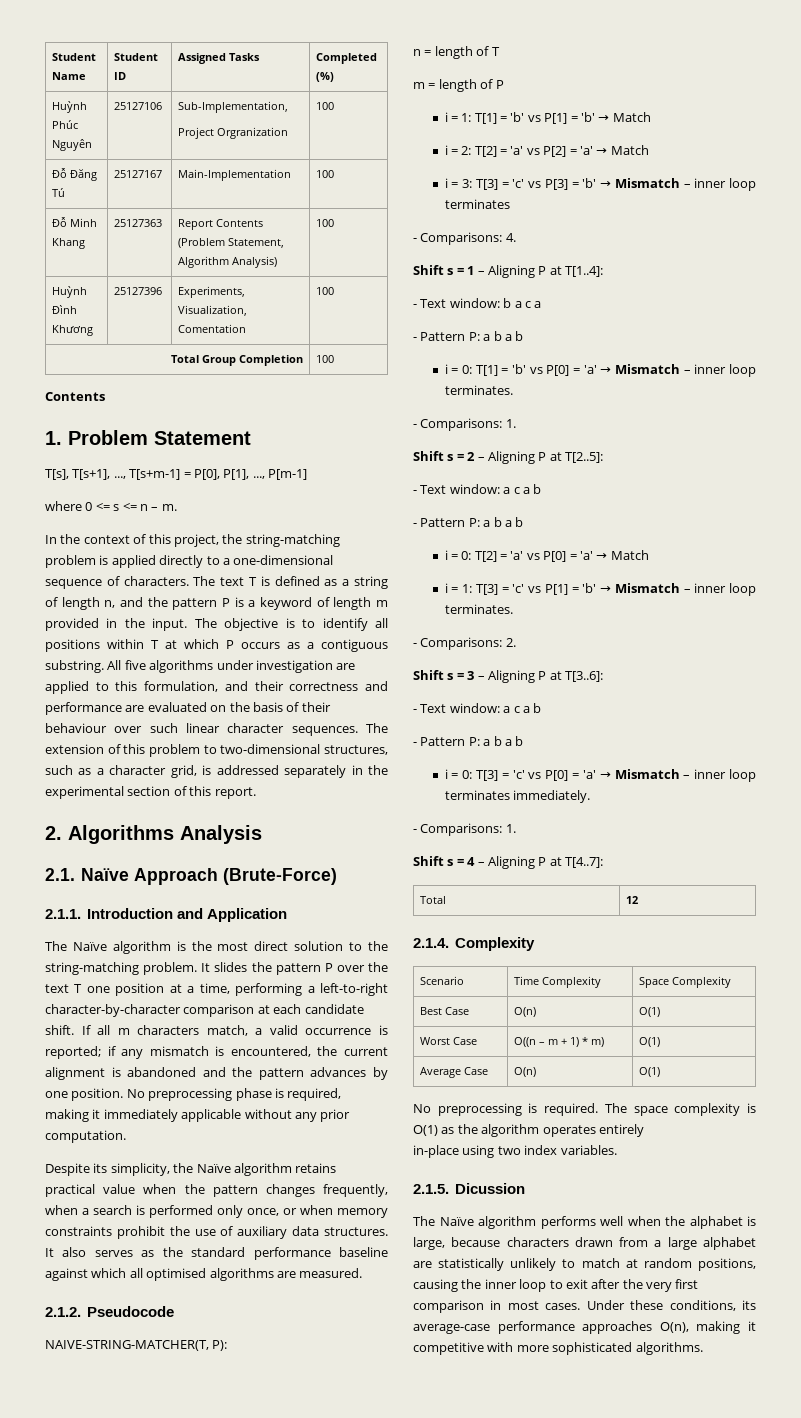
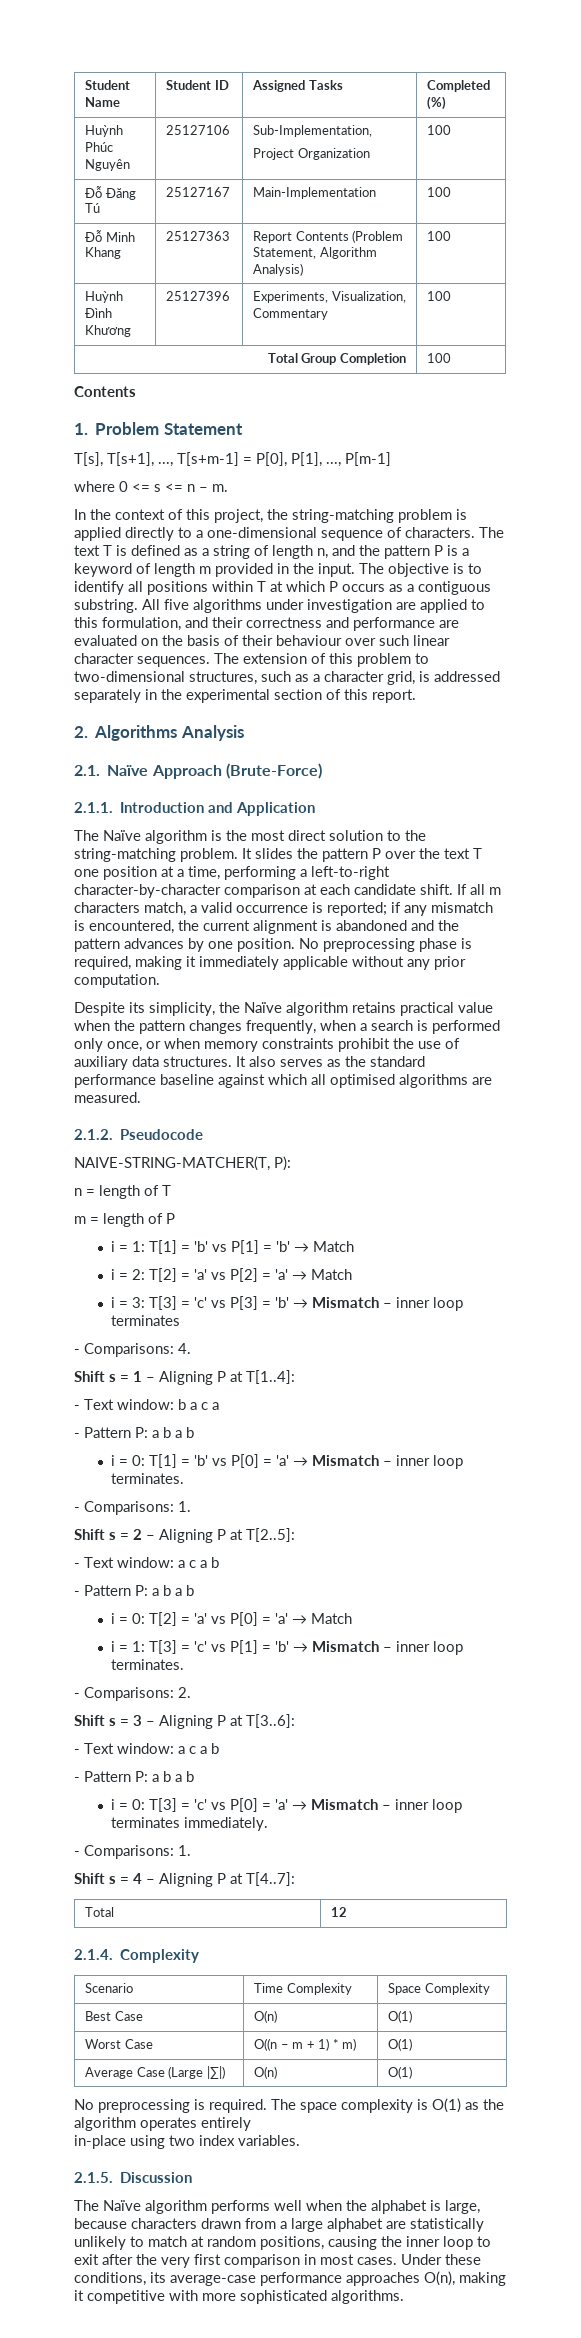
[216,127,288,139] Orgranization -> [297,148,370,160] Organization
[177,324,246,333] Comentation -> [253,308,329,320] Commentary
(488, 1071) none -> [168,2066,225,2079] (Large |∑|)
[455,1183,526,1194] Dicussion -> [120,2172,193,2183] Discussion

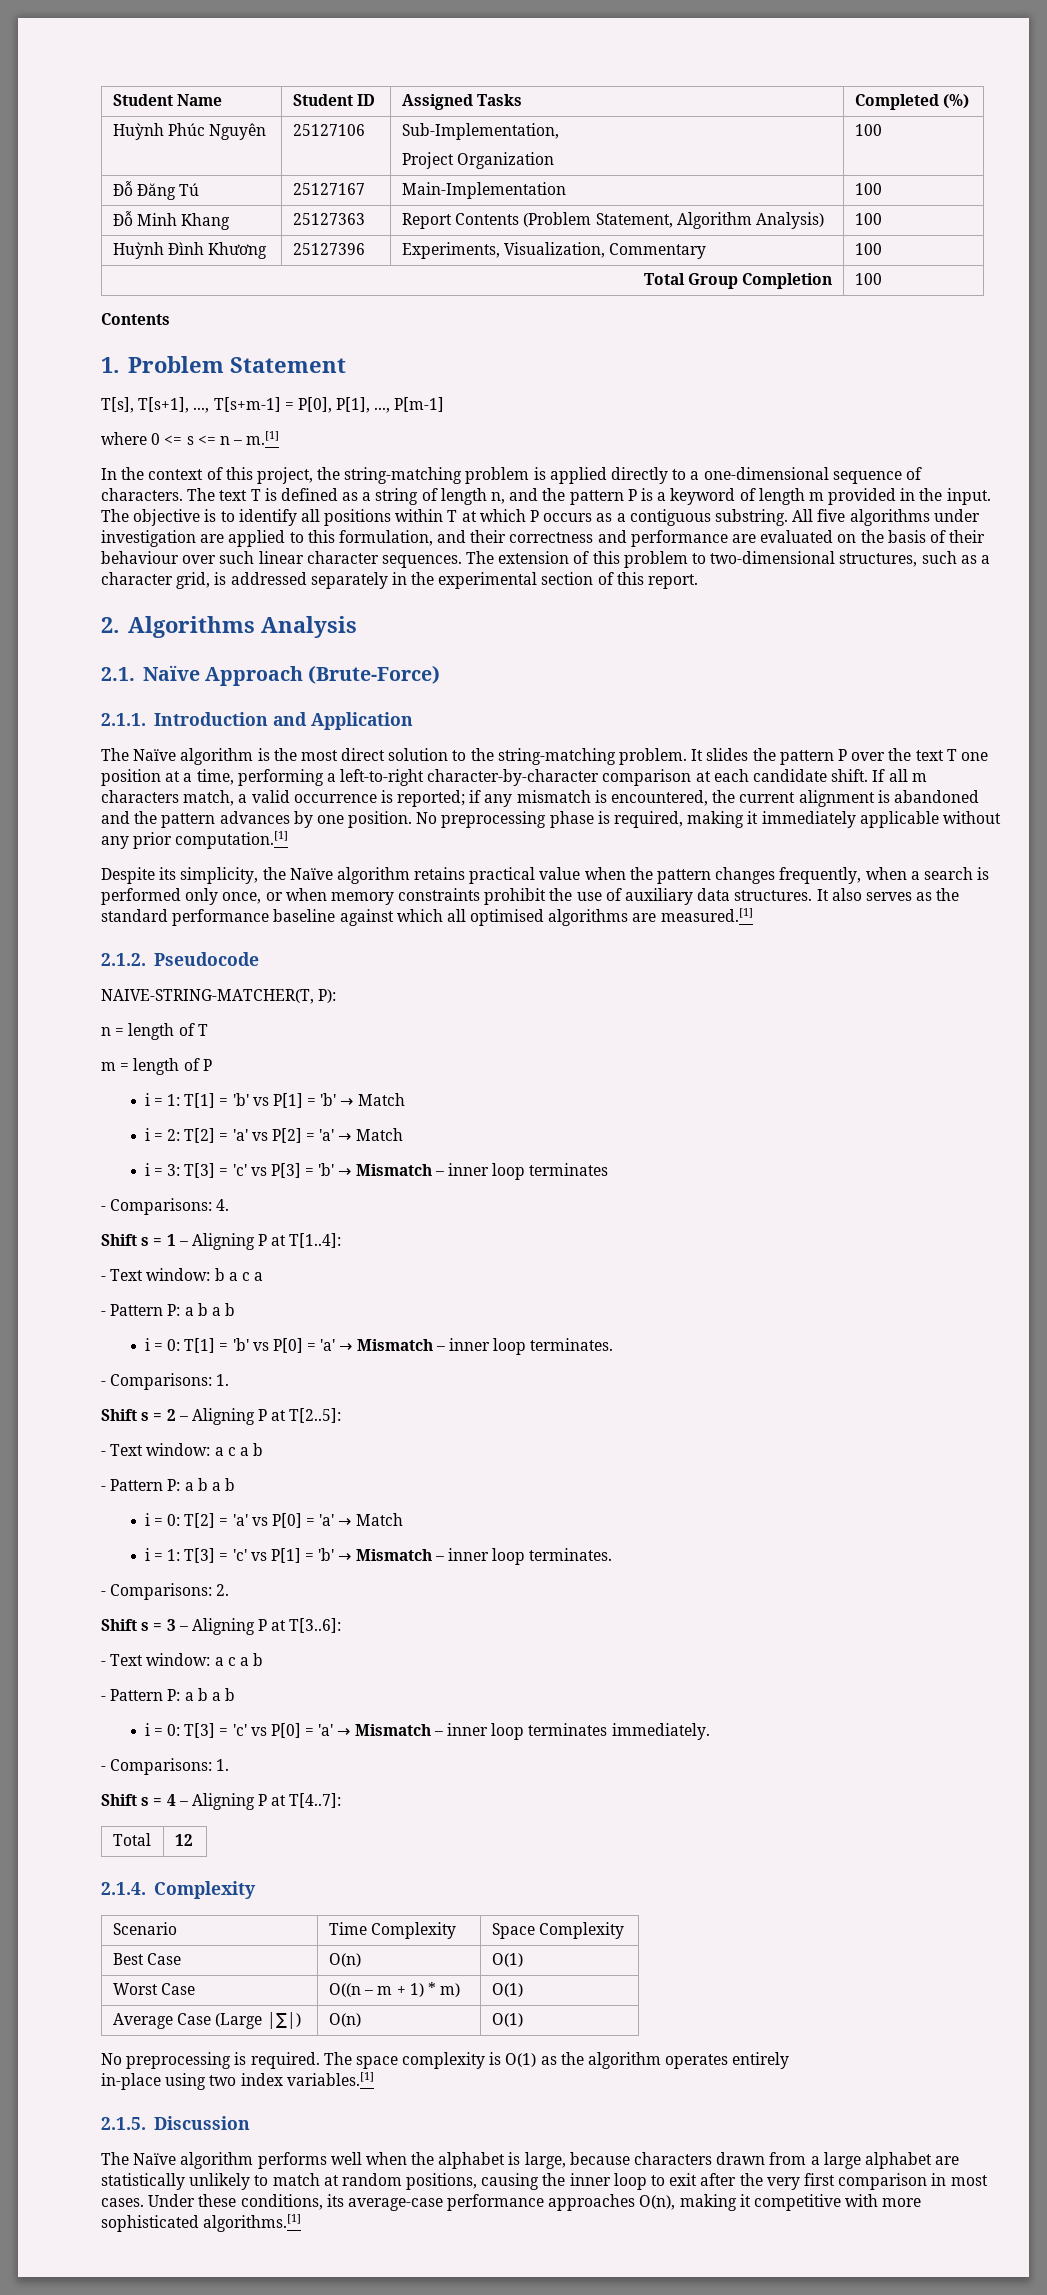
[212,484,228,492] m. -> [246,431,280,445] m.[1]
[74,974,160,988] computation. -> [175,831,289,849] computation.[1]
[74,1092,141,1103] measured. -> [660,908,753,922] measured.[1]
[238,2135,300,2146] variables. -> [286,2072,374,2086] variables.[1]
[331,2290,404,2304] algorithms. -> [203,2214,302,2232] algorithms.[1]

